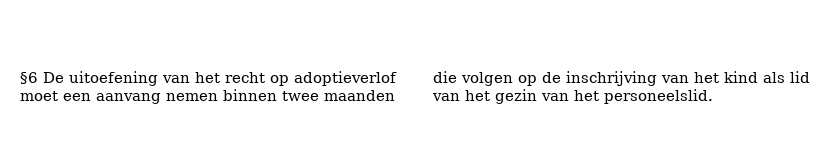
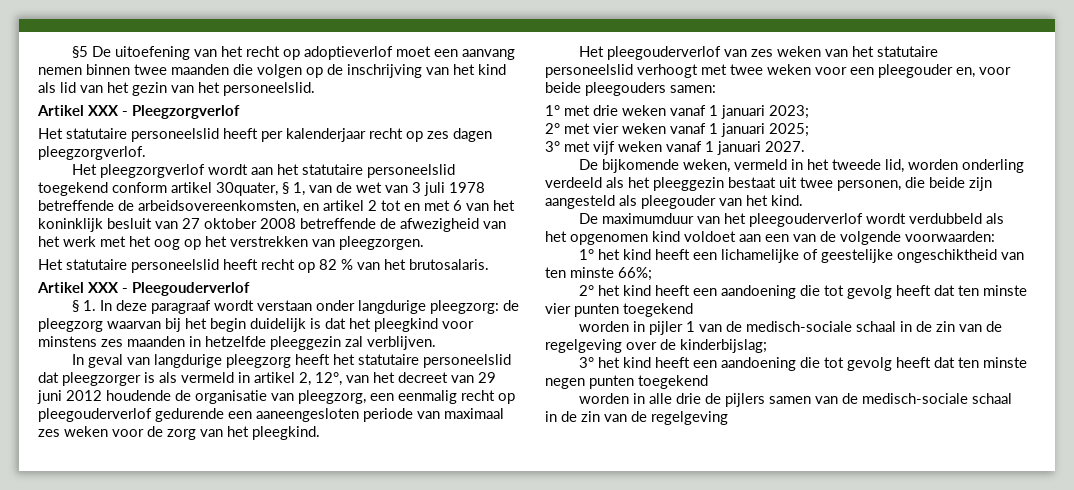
[20,72,38,84] §6 -> [71,46,88,58] §5
(713, 96) none -> [37,105,240,119] [38,128,492,142] [38,146,146,160] [71,164,455,178] [38,182,485,196] [38,200,515,214] [38,218,506,232] [38,236,424,250] [38,259,489,273] [37,282,250,296] [71,300,519,314] [38,318,474,332] [38,336,436,350] [71,354,511,368] [38,372,496,386] [37,390,515,404] [38,408,504,422] [38,426,320,440] [578,46,938,60] [545,64,1011,78] [545,82,716,96] [545,105,809,119] [545,123,809,137] [545,141,805,155] [578,159,1024,173] [545,177,992,191] [545,195,803,209] [578,213,1004,227] [545,231,995,245] [578,249,1024,263] [545,267,652,281] [578,285,1027,299] [545,303,693,317] [578,321,1002,335] [545,339,767,353] [578,357,1027,371] [545,375,708,389] [578,393,1012,407] [545,411,728,425] // Artikel XXX - Pleegzorgverlof // Het statutaire personeelslid heeft per kalenderjaar recht op zes dagen pleegzorgverlof. // Het pleegzorgverlof wordt aan het statutaire personeelslid toegekend conform artikel 30quater, § 1, van de wet van 3 juli 1978 betreffende de arbeidsovereenkomsten, en artikel 2 tot en met 6 van het koninklijk besluit van 27 oktober 2008 betreffende de afwezigheid van het werk met het oog op het verstrekken van pleegzorgen. // Het statutaire personeelslid heeft recht op 82 % van het brutosalaris. // Artikel XXX - Pleegouderverlof // § 1. In deze paragraaf wordt verstaan onder langdurige pleegzorg: de pleegzorg waarvan bij het begin duidelijk is dat het pleegkind voor minstens zes maanden in hetzelfde pleeggezin zal verblijven. // In geval van langdurige pleegzorg heeft het statutaire personeelslid dat pleegzorger is als vermeld in artikel 2, 12°, van het decreet van 29 juni 2012 houdende de organisatie van pleegzorg, een eenmalig recht op pleegouderverlof gedurende een aaneengesloten periode van maximaal zes weken voor de zorg van het pleegkind. // Het pleegouderverlof van zes weken van het statutaire personeelslid verhoogt met twee weken voor een pleegouder en, voor beide pleegouders samen: // 1° met drie weken vanaf 1 januari 2023; // 2° met vier weken vanaf 1 januari 2025; // 3° met vijf weken vanaf 1 januari 2027. // De bijkomende weken, vermeld in het tweede lid, worden onderling verdeeld als het pleeggezin bestaat uit twee personen, die beide zijn aangesteld als pleegouder van het kind. // De maximumduur van het pleegouderverlof wordt verdubbeld als het opgenomen kind voldoet aan een van de volgende voorwaarden: // 1° het kind heeft een lichamelijke of geestelijke ongeschiktheid van ten minste 66%; // 2° het kind heeft een aandoening die tot gevolg heeft dat ten minste vier punten toegekend // worden in pijler 1 van de medisch-sociale schaal in de zin van de regelgeving over de kinderbijslag; // 3° het kind heeft een aandoening die tot gevolg heeft dat ten minste negen punten toegekend // worden in alle drie de pijlers samen van de medisch-sociale schaal in de zin van de regelgeving

